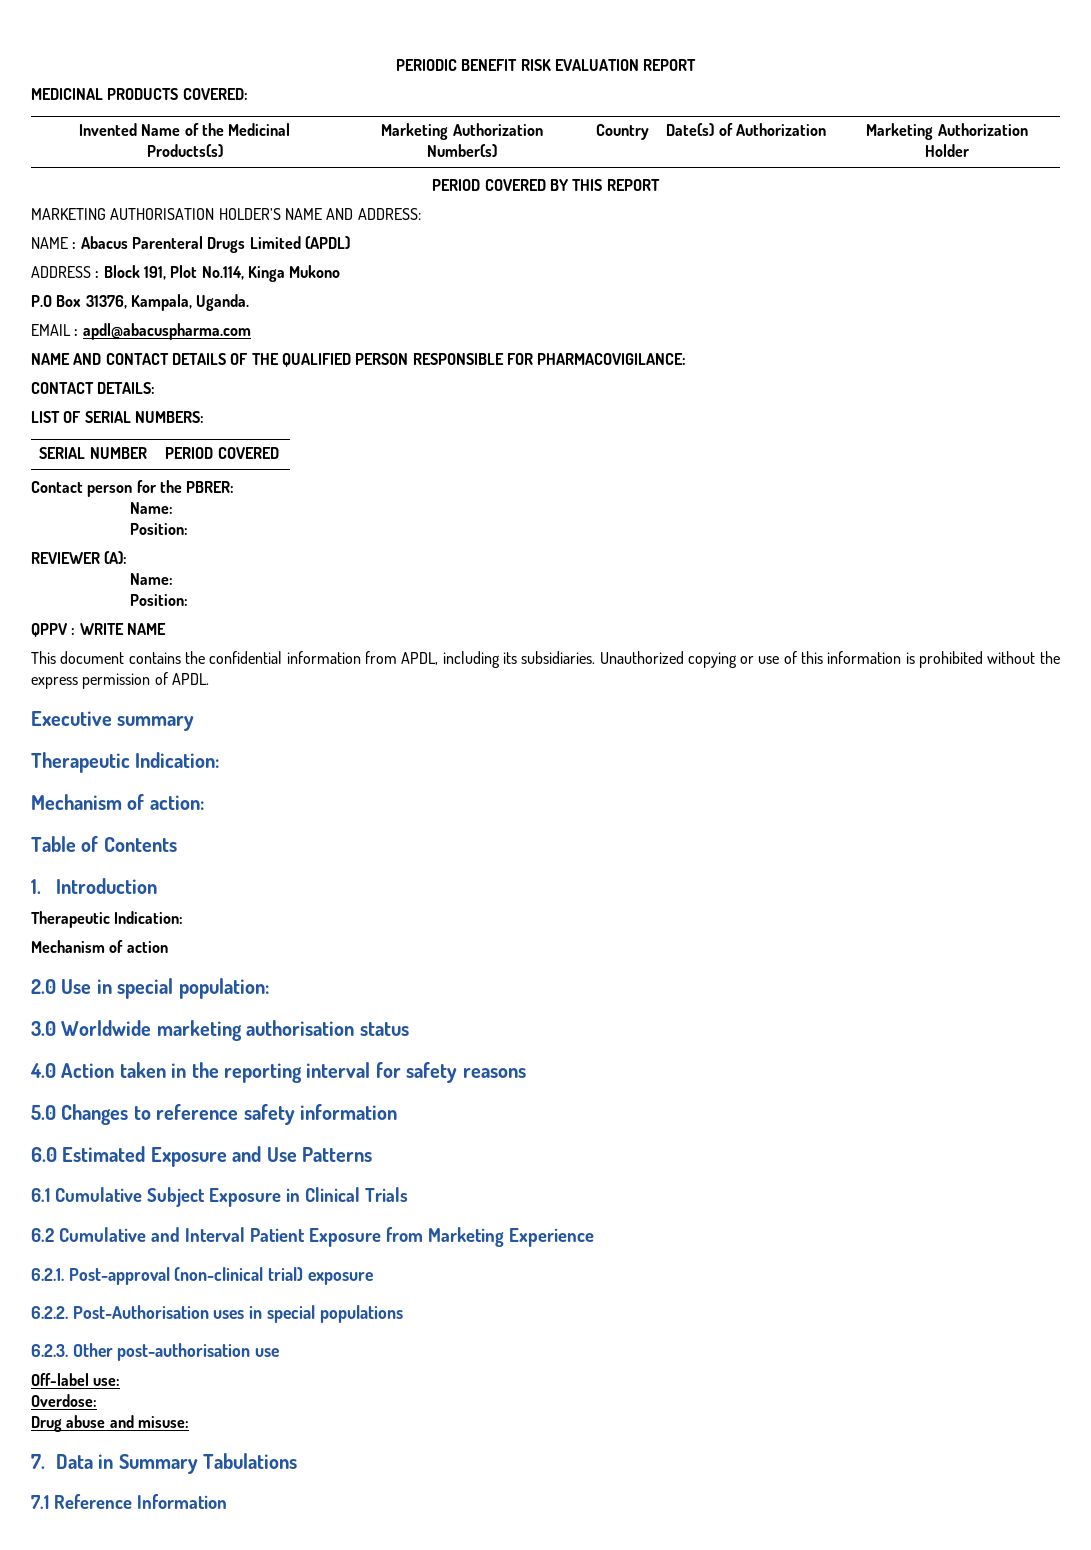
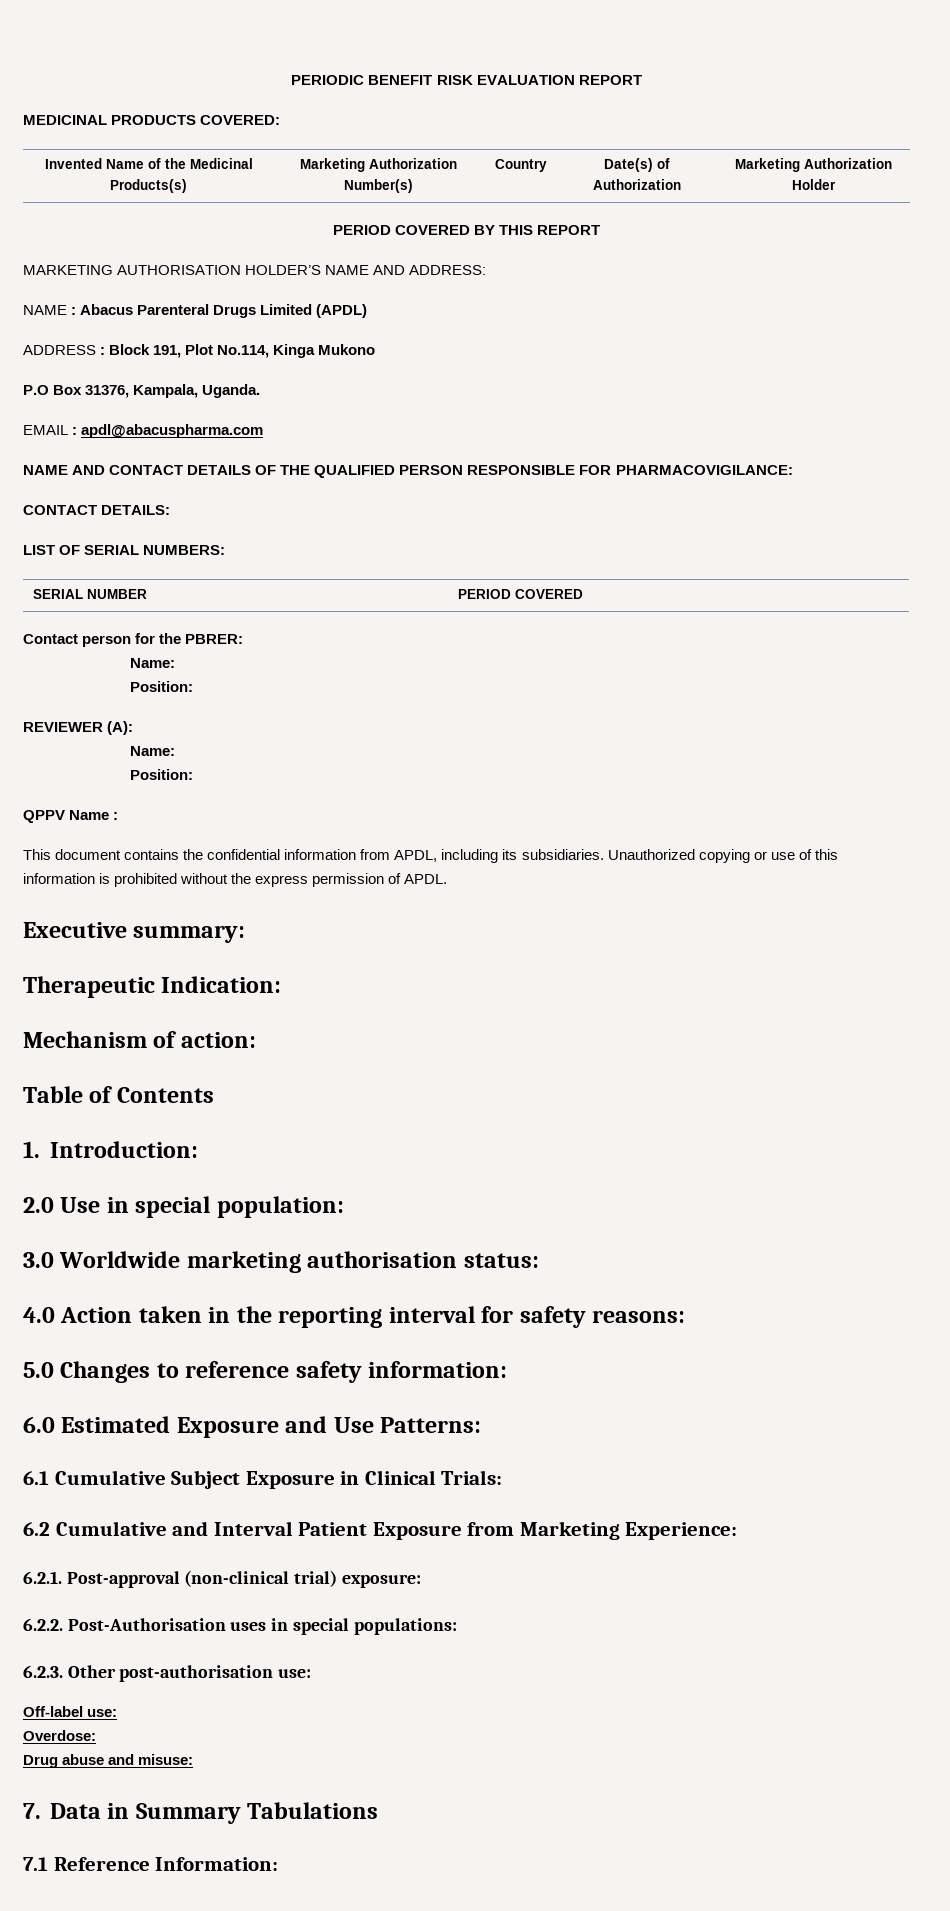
[71,623,166,635] : WRITE NAME -> [69,810,119,820] Name :
[117,716,195,731] summary -> [133,925,246,943] summary:
[55,878,157,894] [31,911,184,928] [31,940,168,953] Introduction // Therapeutic Indication: // Mechanism of action -> [49,1141,198,1158] Introduction:
[359,1022,409,1036] status -> [463,1253,539,1268] status:
[462,1068,526,1078] reasons -> [592,1310,686,1323] reasons:
[300,1104,397,1120] information -> [368,1361,508,1378] information:
[302,1147,372,1162] Patterns -> [380,1417,482,1433] Patterns:
[364,1187,408,1202] Trials -> [441,1470,503,1485] Trials:
[508,1228,594,1247] Experience -> [625,1522,738,1540] Experience:
[307,1272,373,1285] exposure -> [341,1574,421,1588] exposure:
[319,1305,403,1323] populations -> [353,1618,457,1635] populations:
[255,1348,280,1357] use -> [278,1669,312,1678] use:
[136,1494,227,1509] Information -> [155,1857,279,1871] Information:

